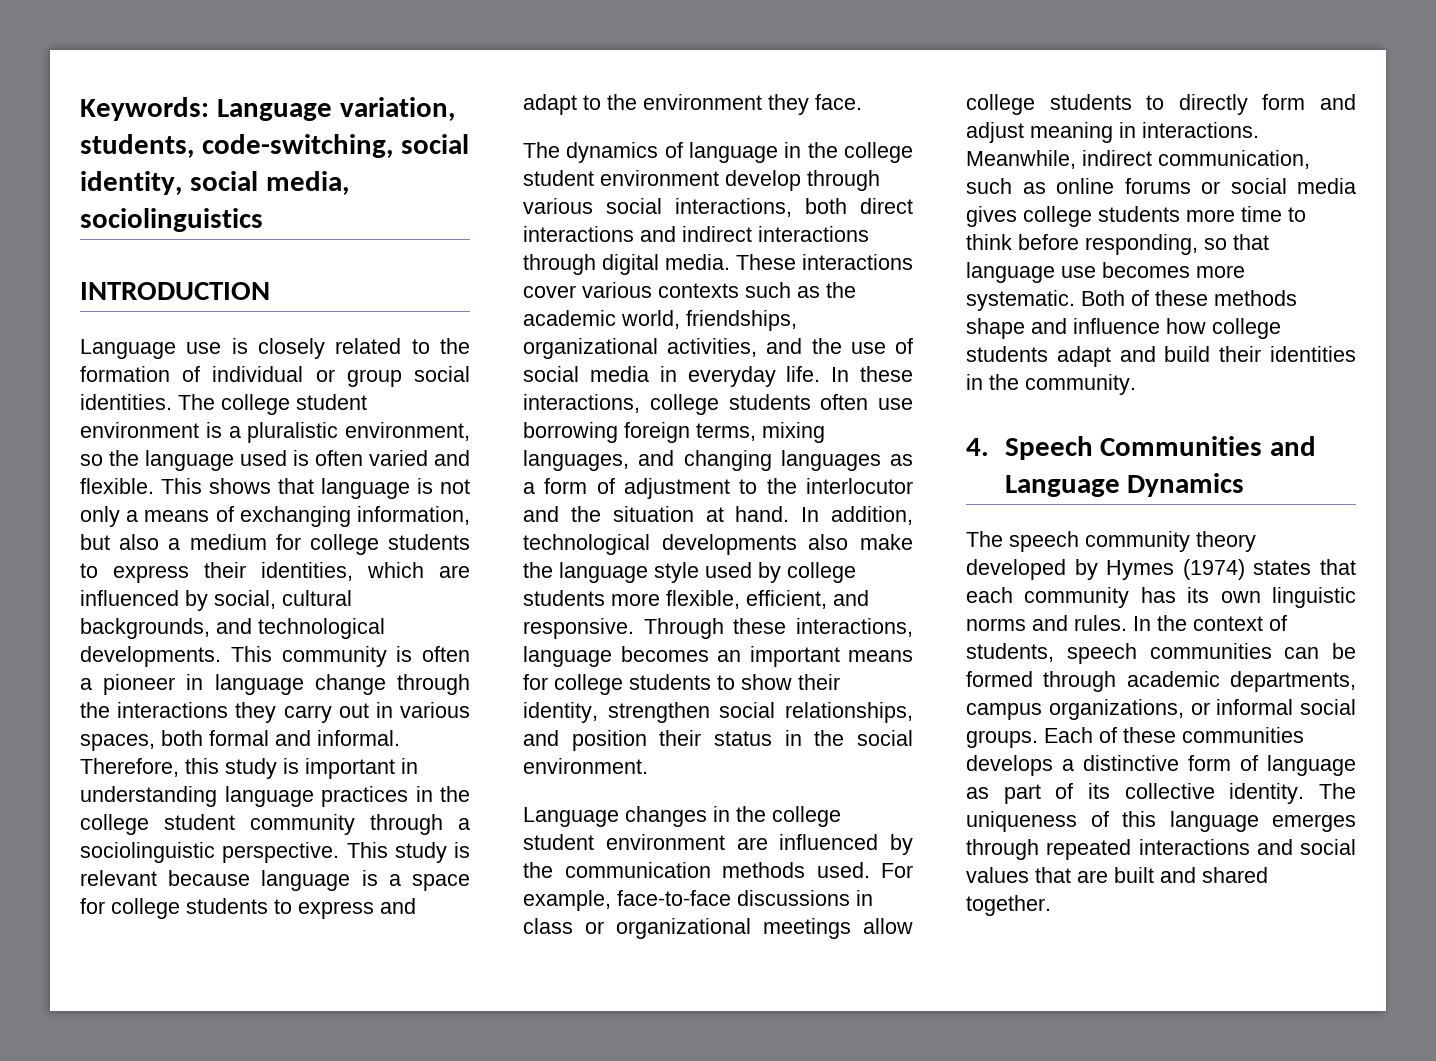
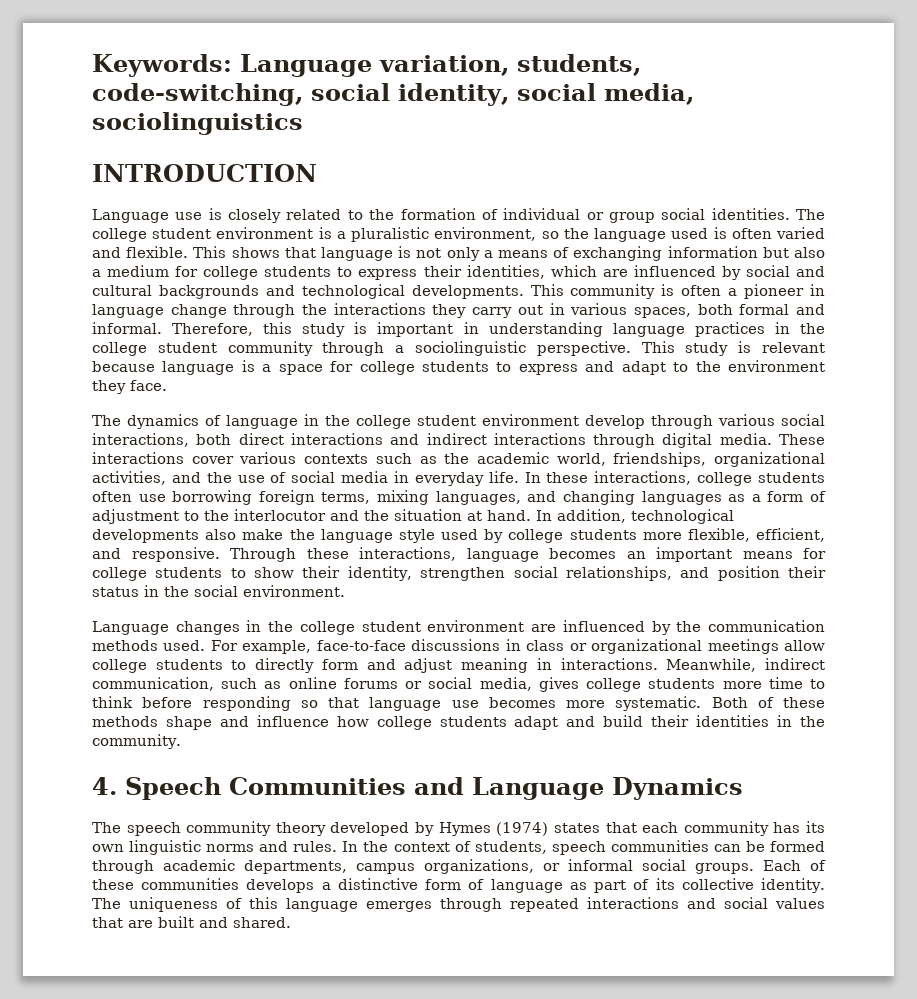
[356,506,470,525] information, -> [667,246,758,258] information
[214,590,352,609] [80,618,210,639] social, cultural backgrounds, -> [745,265,825,277] [92,285,259,299] social and cultural backgrounds
[1297,178,1356,194] media -> [479,677,532,691] media,
[1085,234,1198,255] responding, -> [202,696,291,711] responding
[1202,867,1268,883] [966,895,1051,916] shared together. -> [233,917,291,928] shared.

